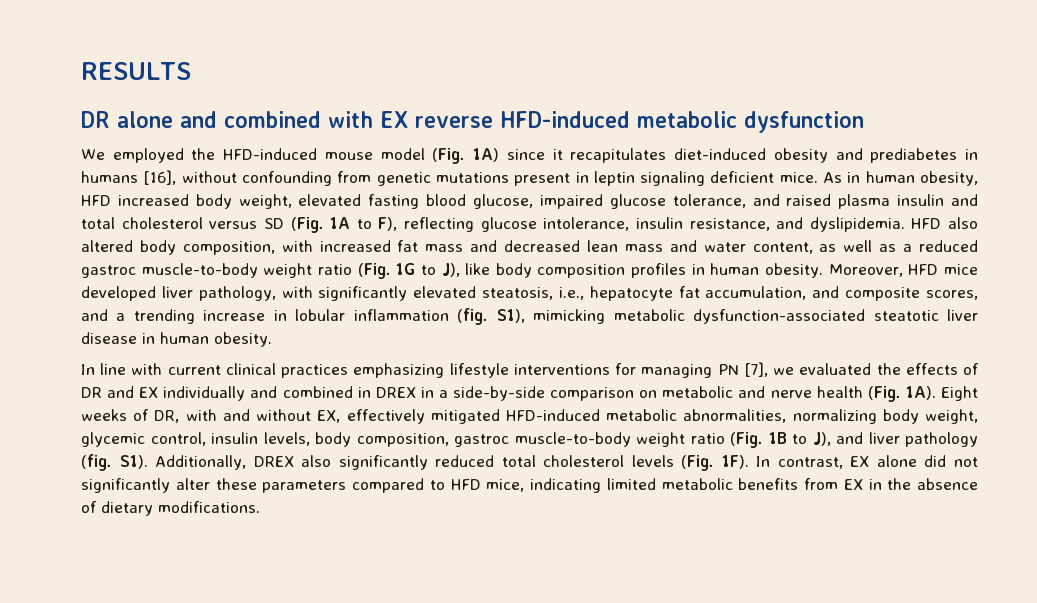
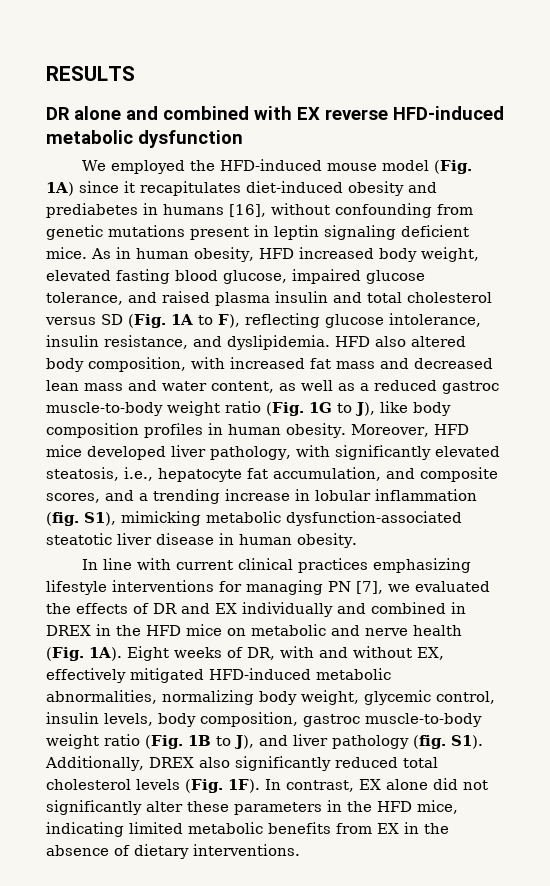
[438,386,635,401] a side-by-side comparison -> [116,624,222,636] the HFD mice
[352,478,445,493] compared to -> [327,800,372,812] in the
[158,501,260,513] modifications. -> [193,844,300,856] interventions.

